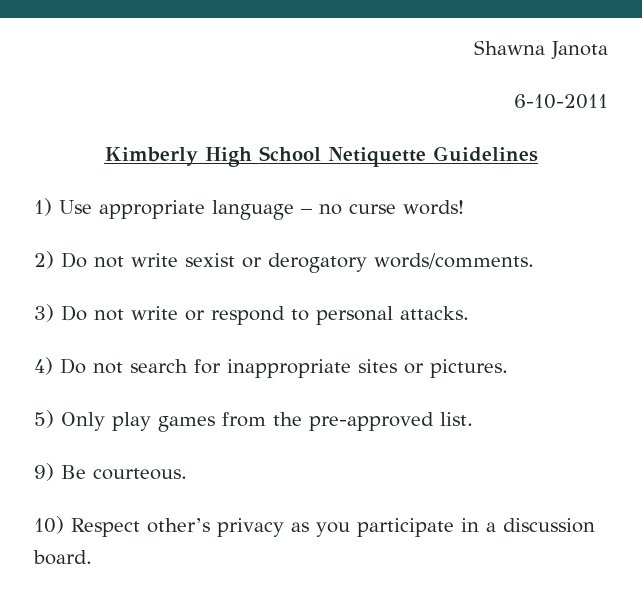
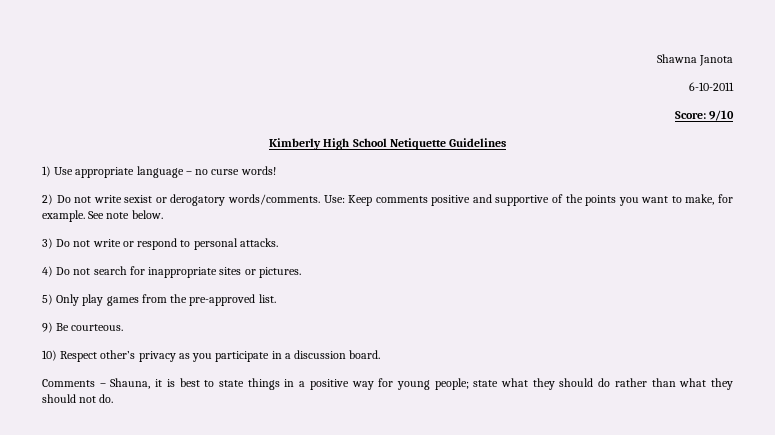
(608, 101) none -> [674,110,734,121] // Score: 9/10
(534, 261) none -> [323,194,733,206] [42,210,163,222] Use: Keep comments positive and supportive of the points you want to make, for example. See note below.
(92, 557) none -> [42,378,734,390] [42,394,114,403] // Comments – Shauna, it is best to state things in a positive way for young people; state what they should do rather than what they should not do.

